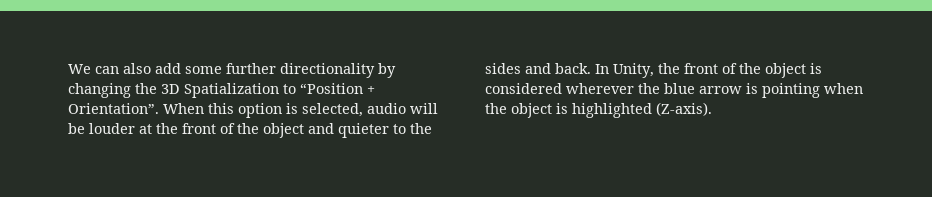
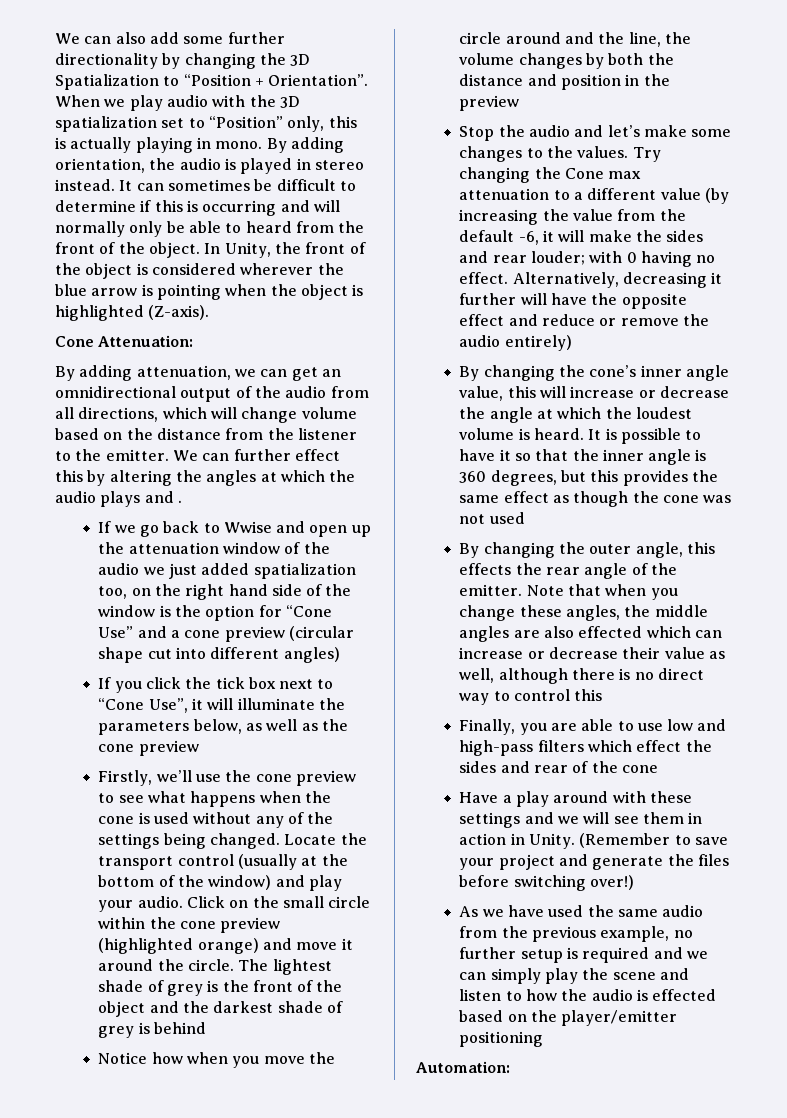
[208,103,438,118] [68,123,432,138] [485,63,591,74] this option is selected, audio will be louder at the front of the object and quieter to the sides and back. -> [104,95,300,111] [55,116,357,132] [55,137,344,153] [55,158,364,174] [55,179,356,191] [55,200,340,216] [55,221,365,237] [55,242,200,258] we play audio with the 3D spatialization set to “Position” only, this is actually playing in mono. By adding orientation, the audio is played in stereo instead. It can sometimes be difficult to determine if this is occurring and will normally only be able to heard from the front of the object.
(712, 109) none -> [55,335,194,347] [55,365,341,381] [55,386,369,402] [55,407,357,423] [55,428,357,440] [55,449,340,461] [55,470,356,486] [55,491,182,507] [98,521,371,537] [98,542,330,554] [98,563,356,579] [98,584,352,600] [98,605,332,621] [98,626,354,642] [98,647,340,663] [98,677,334,693] [98,698,345,713] [98,719,348,735] [98,740,199,756] [98,770,356,786] [98,791,331,807] [98,812,334,828] [98,833,367,849] [98,854,348,870] [98,875,342,891] [98,896,371,912] [98,917,281,933] [98,938,353,954] [98,959,332,975] [98,980,343,996] [98,1001,343,1017] [98,1022,206,1038] [98,1052,335,1068] [459,32,691,47] [459,53,674,69] [459,74,670,90] [459,95,520,111] [459,125,732,141] [459,146,661,162] [459,167,642,183] [459,188,729,204] [459,209,686,225] [459,230,704,245] [459,251,716,267] [459,272,723,288] [459,293,687,309] [459,314,709,326] [459,335,572,351] [459,365,729,381] [459,386,729,401] [459,407,692,423] [459,428,702,444] [459,449,707,465] [459,470,718,486] [459,491,732,507] [459,512,525,524] [459,542,715,558] [459,563,677,579] [459,584,678,600] [459,605,708,621] [459,626,722,642] [459,647,725,659] [459,668,704,684] [459,689,603,705] [459,719,727,735] [459,740,712,756] [459,761,658,773] [459,791,692,807] [459,812,703,828] [459,833,728,849] [459,854,729,870] [459,875,634,891] [459,905,704,917] [459,926,693,942] [459,947,708,963] [459,968,689,984] [459,989,717,1001] [459,1010,678,1026] [459,1031,544,1047] [416,1061,510,1073] // Cone Attenuation: // By adding attenuation, we can get an omnidirectional output of the audio from all directions, which will change volume based on the distance from the listener to the emitter. We can further effect this by altering the angles at which the audio plays and . // If we go back to Wwise and open up the attenuation window of the audio we just added spatialization too, on the right hand side of the window is the option for “Cone Use” and a cone preview (circular shape cut into different angles) // If you click the tick box next to “Cone Use”, it will illuminate the parameters below, as well as the cone preview // Firstly, we’ll use the cone preview to see what happens when the cone is used without any of the settings being changed. Locate the transport control (usually at the bottom of the window) and play your audio. Click on the small circle within the cone preview (highlighted orange) and move it around the circle. The lightest shade of grey is the front of the object and the darkest shade of grey is behind // Notice how when you move the circle around and the line, the volume changes by both the distance and position in the preview // Stop the audio and let’s make some changes to the values. Try changing the Cone max attenuation to a different value (by increasing the value from the default -6, it will make the sides and rear louder; with 0 having no effect. Alternatively, decreasing it further will have the opposite effect and reduce or remove the audio entirely) // By changing the cone’s inner angle value, this will increase or decrease the angle at which the loudest volume is heard. It is possible to have it so that the inner angle is 360 degrees, but this provides the same effect as though the cone was not used // By changing the outer angle, this effects the rear angle of the emitter. Note that when you change these angles, the middle angles are also effected which can increase or decrease their value as well, although there is no direct way to control this // Finally, you are able to use low and high-pass filters which effect the sides and rear of the cone // Have a play around with these settings and we will see them in action in Unity. (Remember to save your project and generate the files before switching over!) // As we have used the same audio from the previous example, no further setup is required and we can simply play the scene and listen to how the audio is effected based on the player/emitter positioning // Automation:

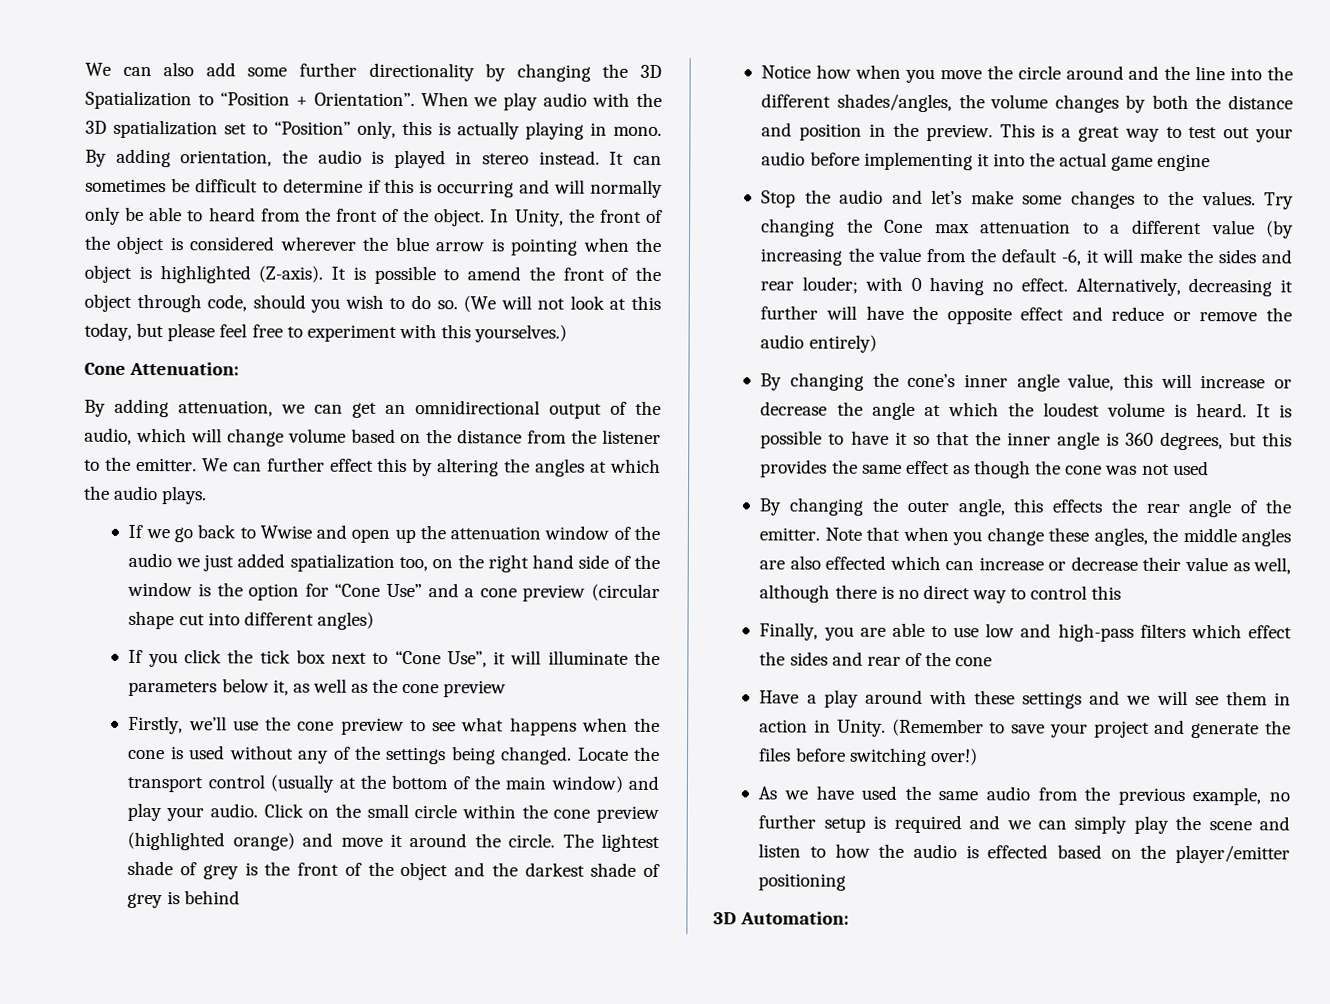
(210, 312) none -> [331,265,661,285] [84,293,661,313] [84,322,568,343] It is possible to amend the front of the object through code, should you wish to do so. (We will not look at this today, but please feel free to experiment with this yourselves.)
[285,386,369,398] [55,407,159,422] audio from all directions, -> [84,427,132,445] audio,
[100,491,182,507] plays and . -> [161,486,208,505] plays.
[193,719,242,734] below, -> [221,678,289,696] below it,
(204, 881) none -> [505,776,547,790] main
[628,32,661,47] line, -> [1195,66,1293,81] [761,93,953,113] line into the different shades/angles,
[459,95,520,111] preview -> [925,123,1293,143] [761,151,1211,172] preview. This is a great way to test out your audio before implementing it into the actual game engine
(544, 1039) none -> [713,912,737,925] 3D

